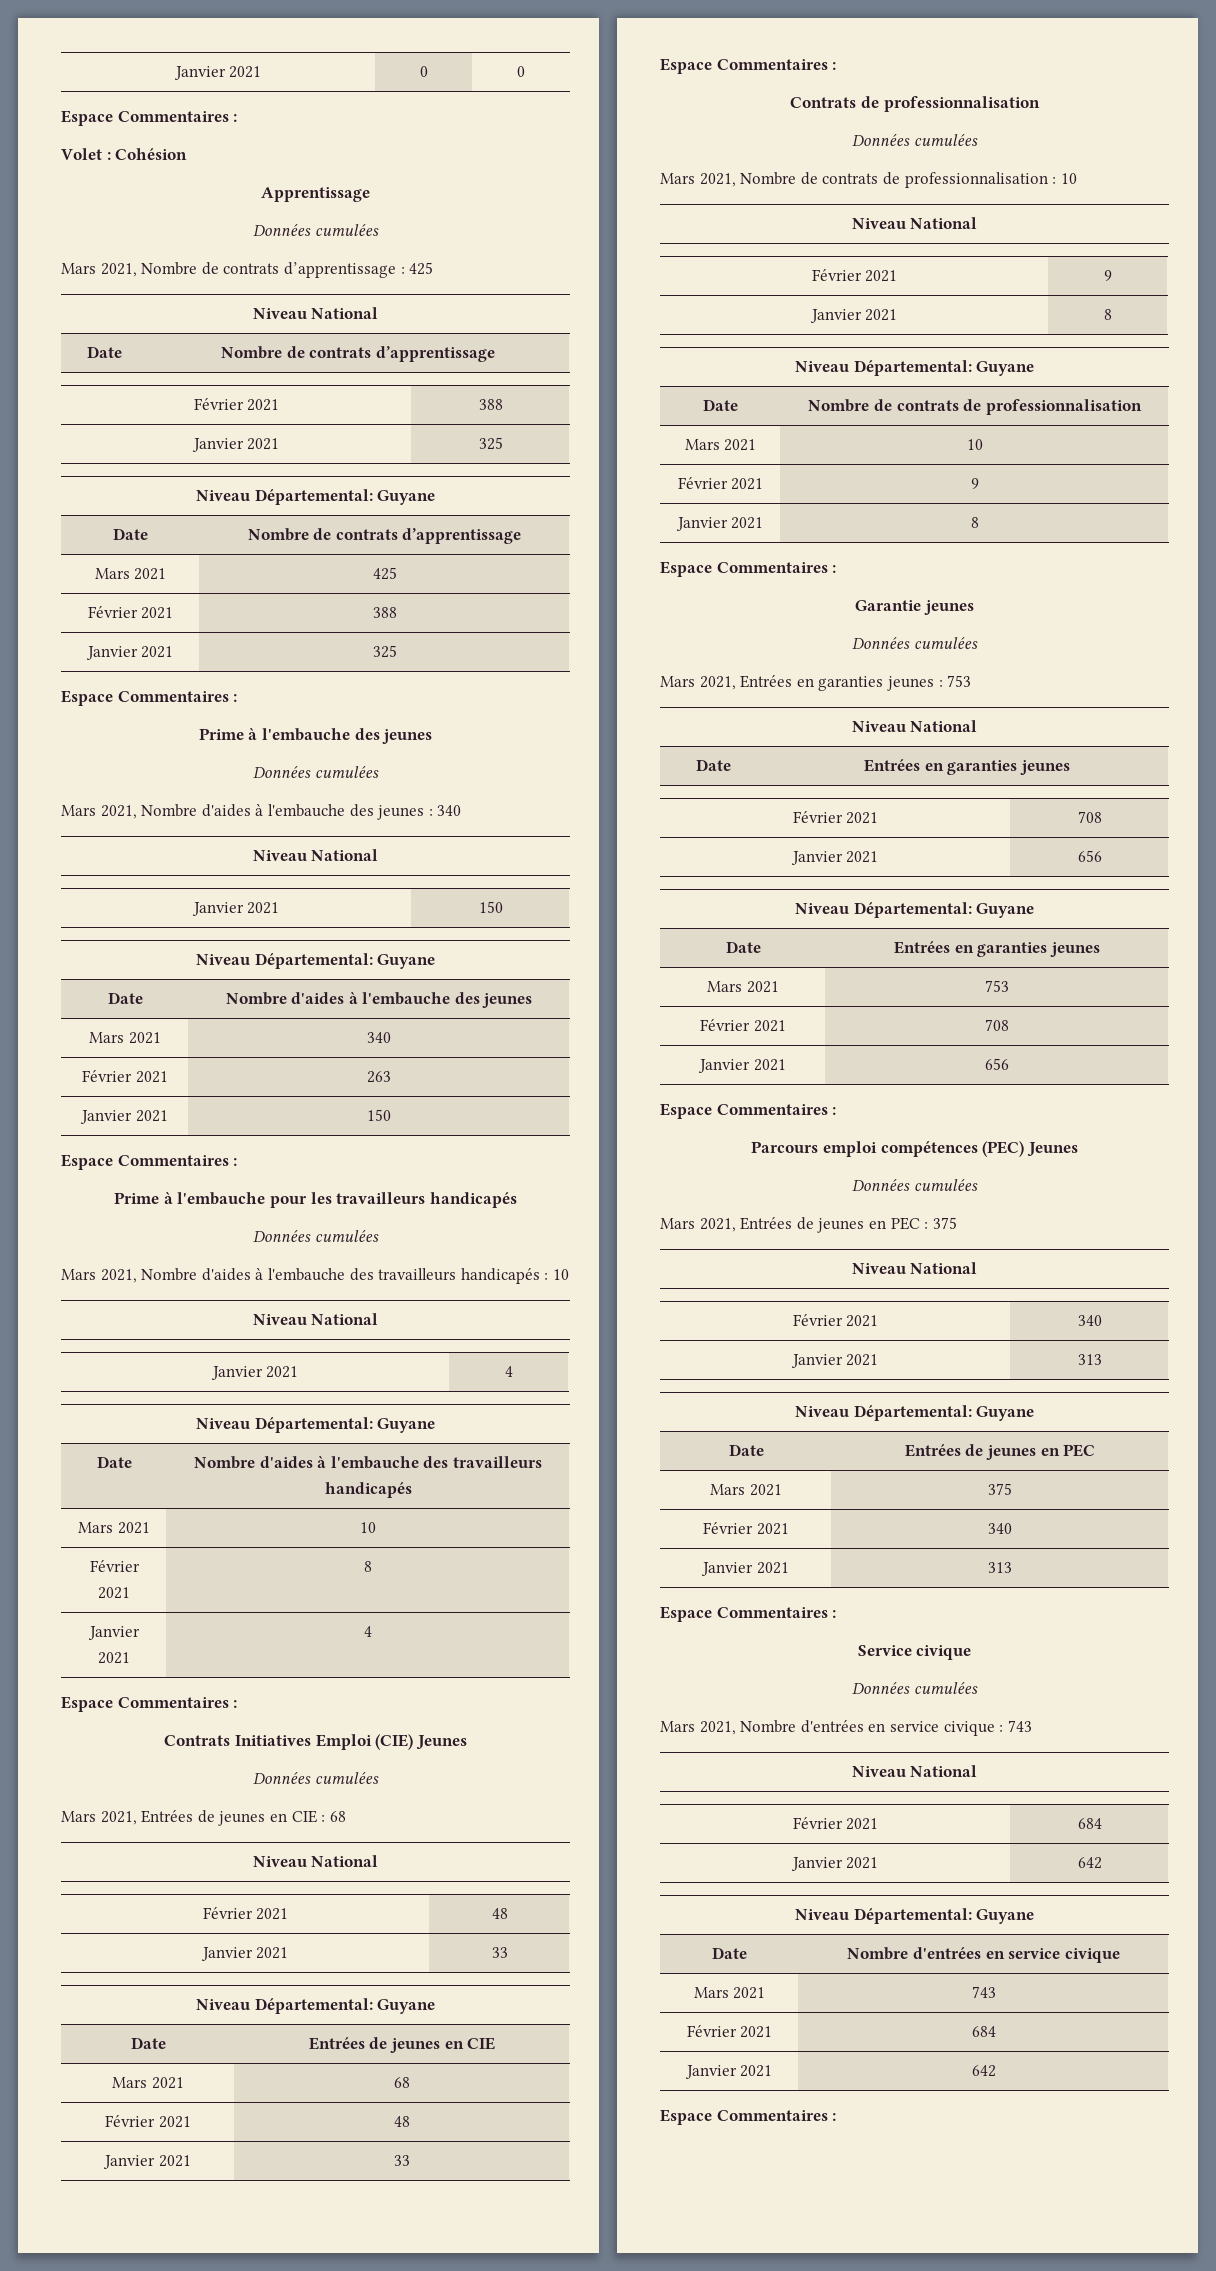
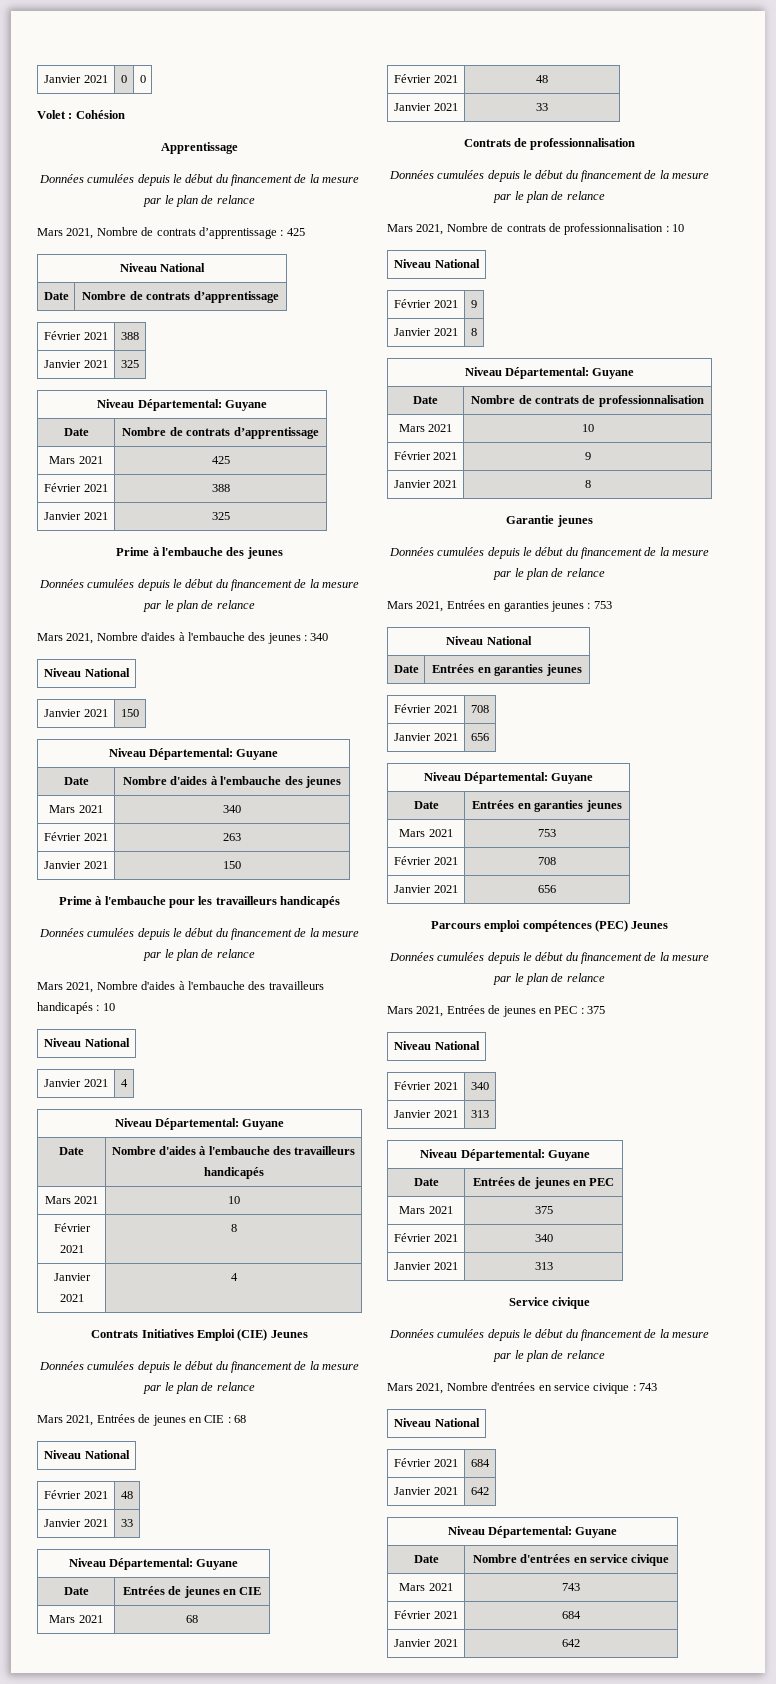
[61,110,238,126] // Espace Commentaires : -> (146, 79) none
(379, 230) none -> [137,174,360,186] [143,195,255,207] depuis le début du financement de la mesure par le plan de relance
[61,690,238,706] // Espace Commentaires : -> (230, 516) none
(379, 772) none -> [137,579,360,591] [143,600,255,612] depuis le début du financement de la mesure par le plan de relance
[61,1154,238,1170] // Espace Commentaires : -> (241, 865) none
(379, 1236) none -> [137,928,360,940] [143,949,255,961] depuis le début du financement de la mesure par le plan de relance
[61,1696,238,1712] // Espace Commentaires : -> (238, 1277) none
(379, 1778) none -> [137,1361,360,1373] [143,1382,255,1394] depuis le début du financement de la mesure par le plan de relance
[660,58,837,74] // Espace Commentaires : -> (548, 107) none
(978, 140) none -> [487,170,710,182] [493,191,605,203] depuis le début du financement de la mesure par le plan de relance
[660,561,837,577] // Espace Commentaires : -> (591, 484) none
(978, 643) none -> [487,547,710,559] [493,568,605,580] depuis le début du financement de la mesure par le plan de relance
[660,1103,837,1119] // Espace Commentaires : -> (556, 889) none
(978, 1185) none -> [487,952,710,964] [493,973,605,985] depuis le début du financement de la mesure par le plan de relance
[660,1606,837,1622] // Espace Commentaires : -> (553, 1266) none
(978, 1688) none -> [487,1329,710,1341] [493,1350,605,1362] depuis le début du financement de la mesure par le plan de relance
[660,2109,837,2125] // Espace Commentaires : -> (580, 1643) none

